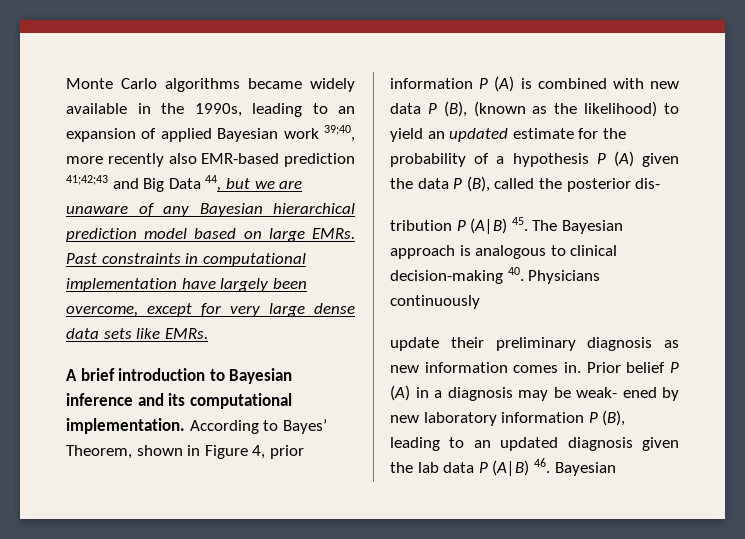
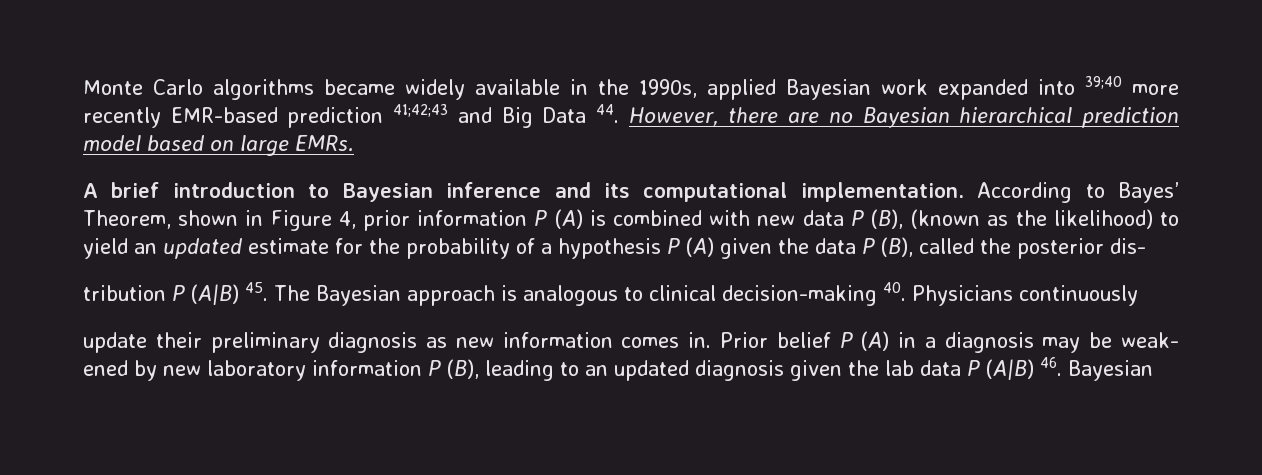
[252,103,355,117] [66,125,355,142] leading to an expansion of applied Bayesian work 39;40, -> [707,76,1122,100] applied Bayesian work expanded into 39;40
[168,153,197,164] also -> (161, 117) none
[205,175,303,192] [66,203,189,217] 44, but we are unaware of any -> [596,104,853,126] 44. However, there are no
[66,253,306,267] [66,278,307,292] [66,303,355,317] [66,328,208,339] Past constraints in computational implementation have largely been overcome, except for very large dense data sets like EMRs. -> (354, 143) none

